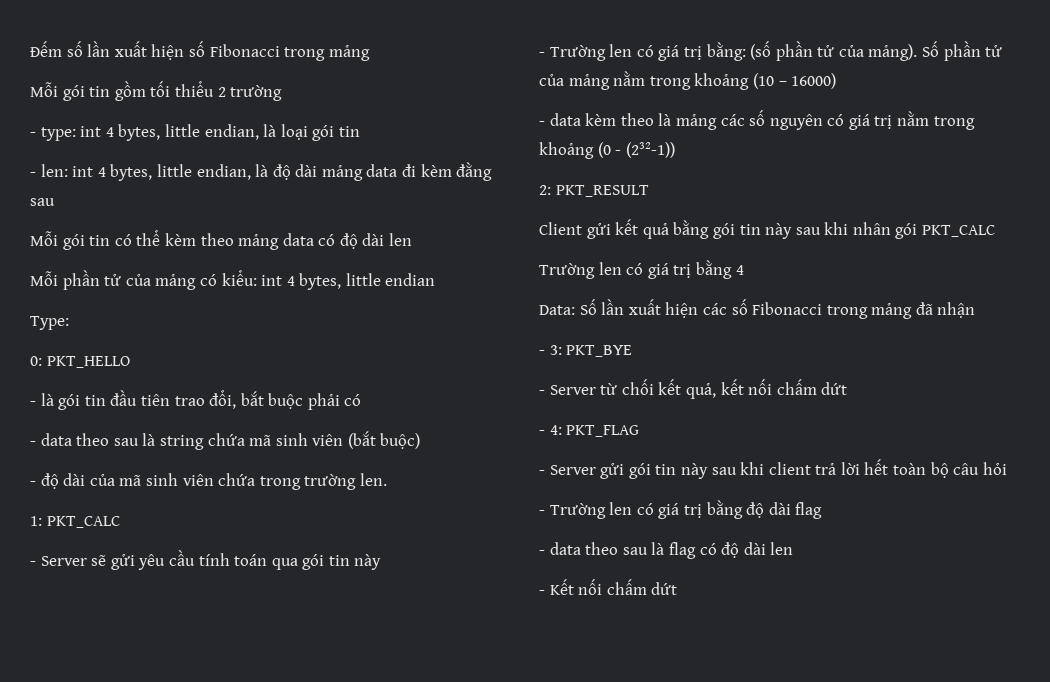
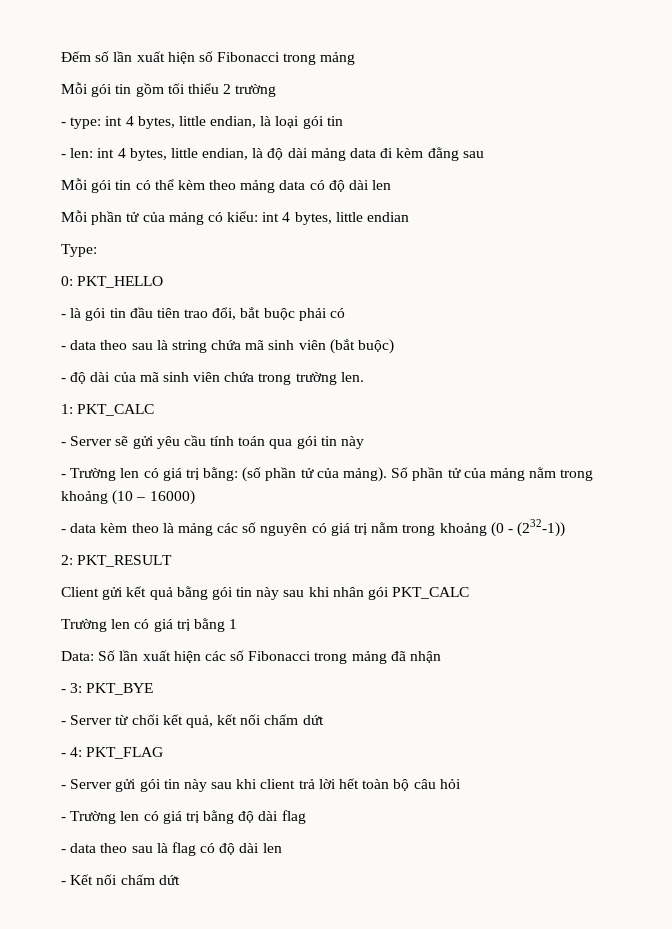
[735,265,744,275] 4 -> [229,619,238,629] 1

